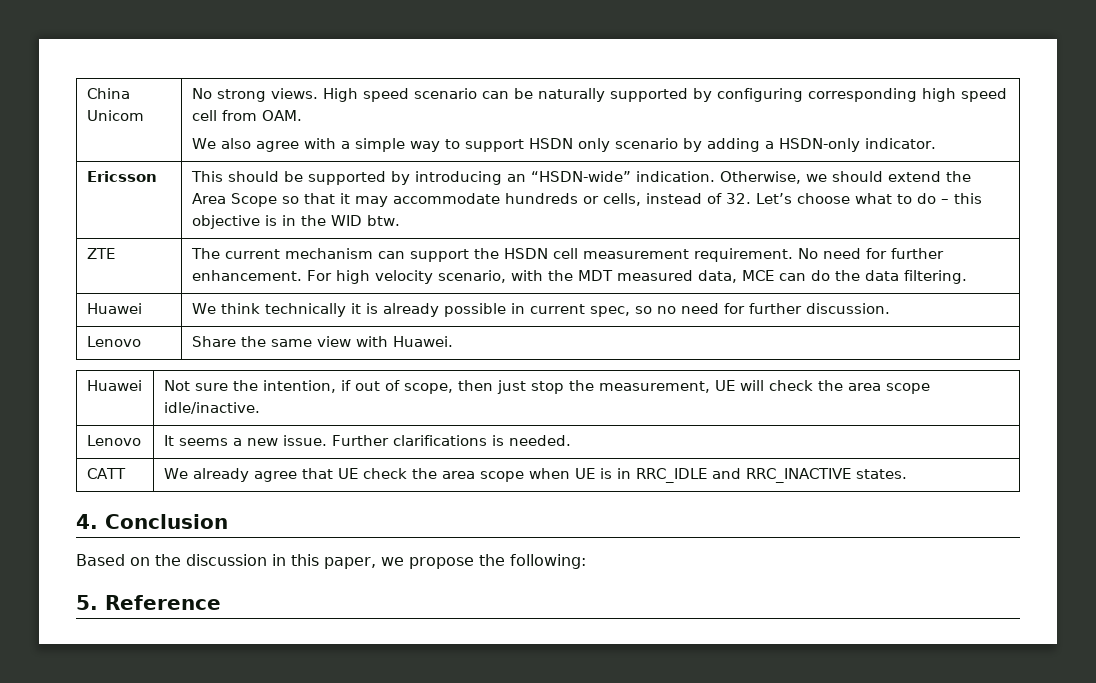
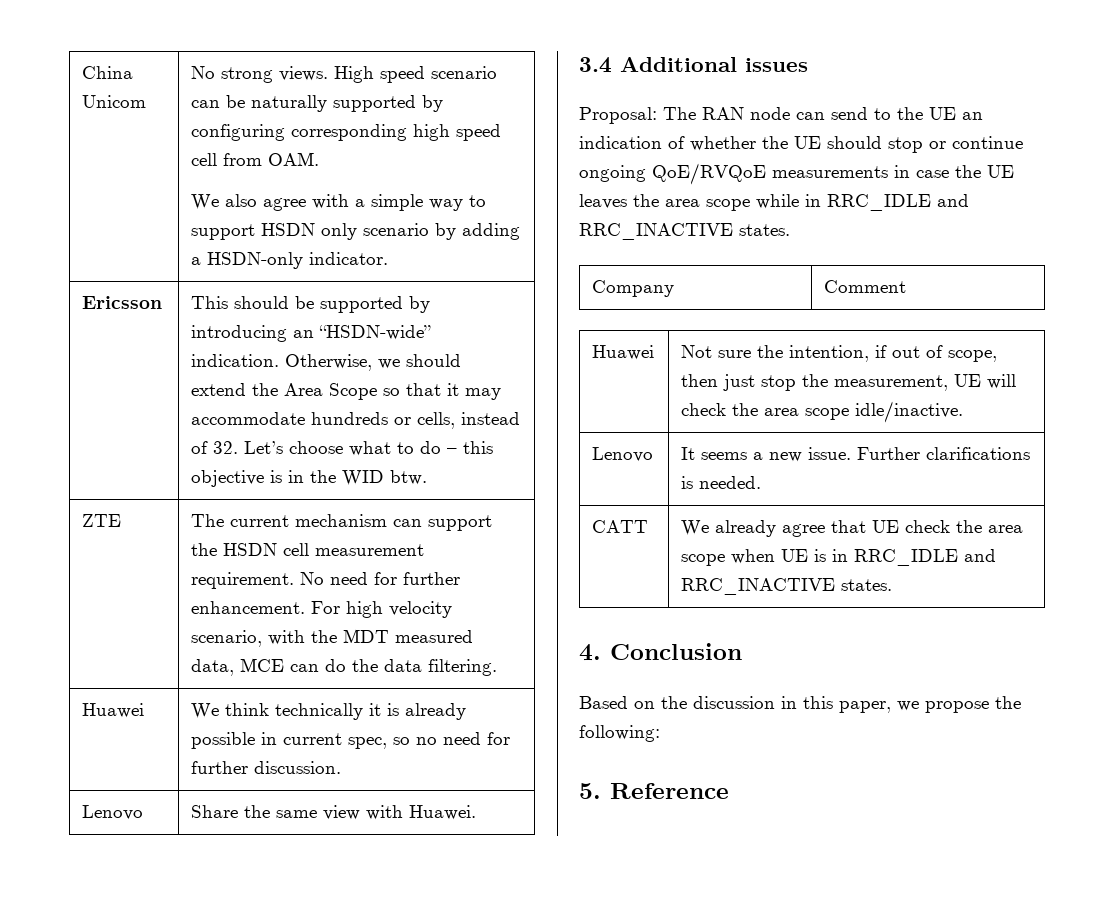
(453, 341) none -> [579,57,808,73] [579,107,983,124] [579,136,1023,153] [579,163,1014,185] [579,194,969,211] [579,223,790,240] [592,280,675,297] [824,280,907,293] // 3.4 Additional issues // Proposal: The RAN node can send to the UE an indication of whether the UE should stop or continue ongoing QoE/RVQoE measurements in case the UE leaves the area scope while in RRC_IDLE and RRC_INACTIVE states. // Company | Comment

